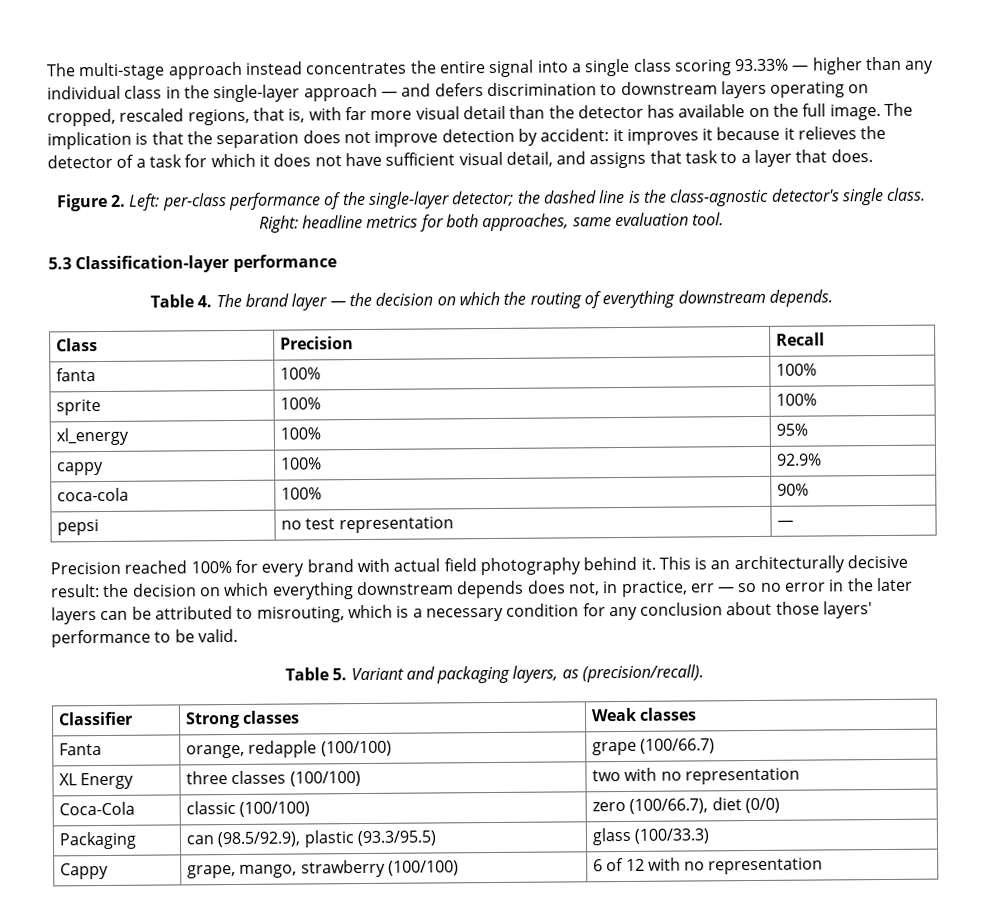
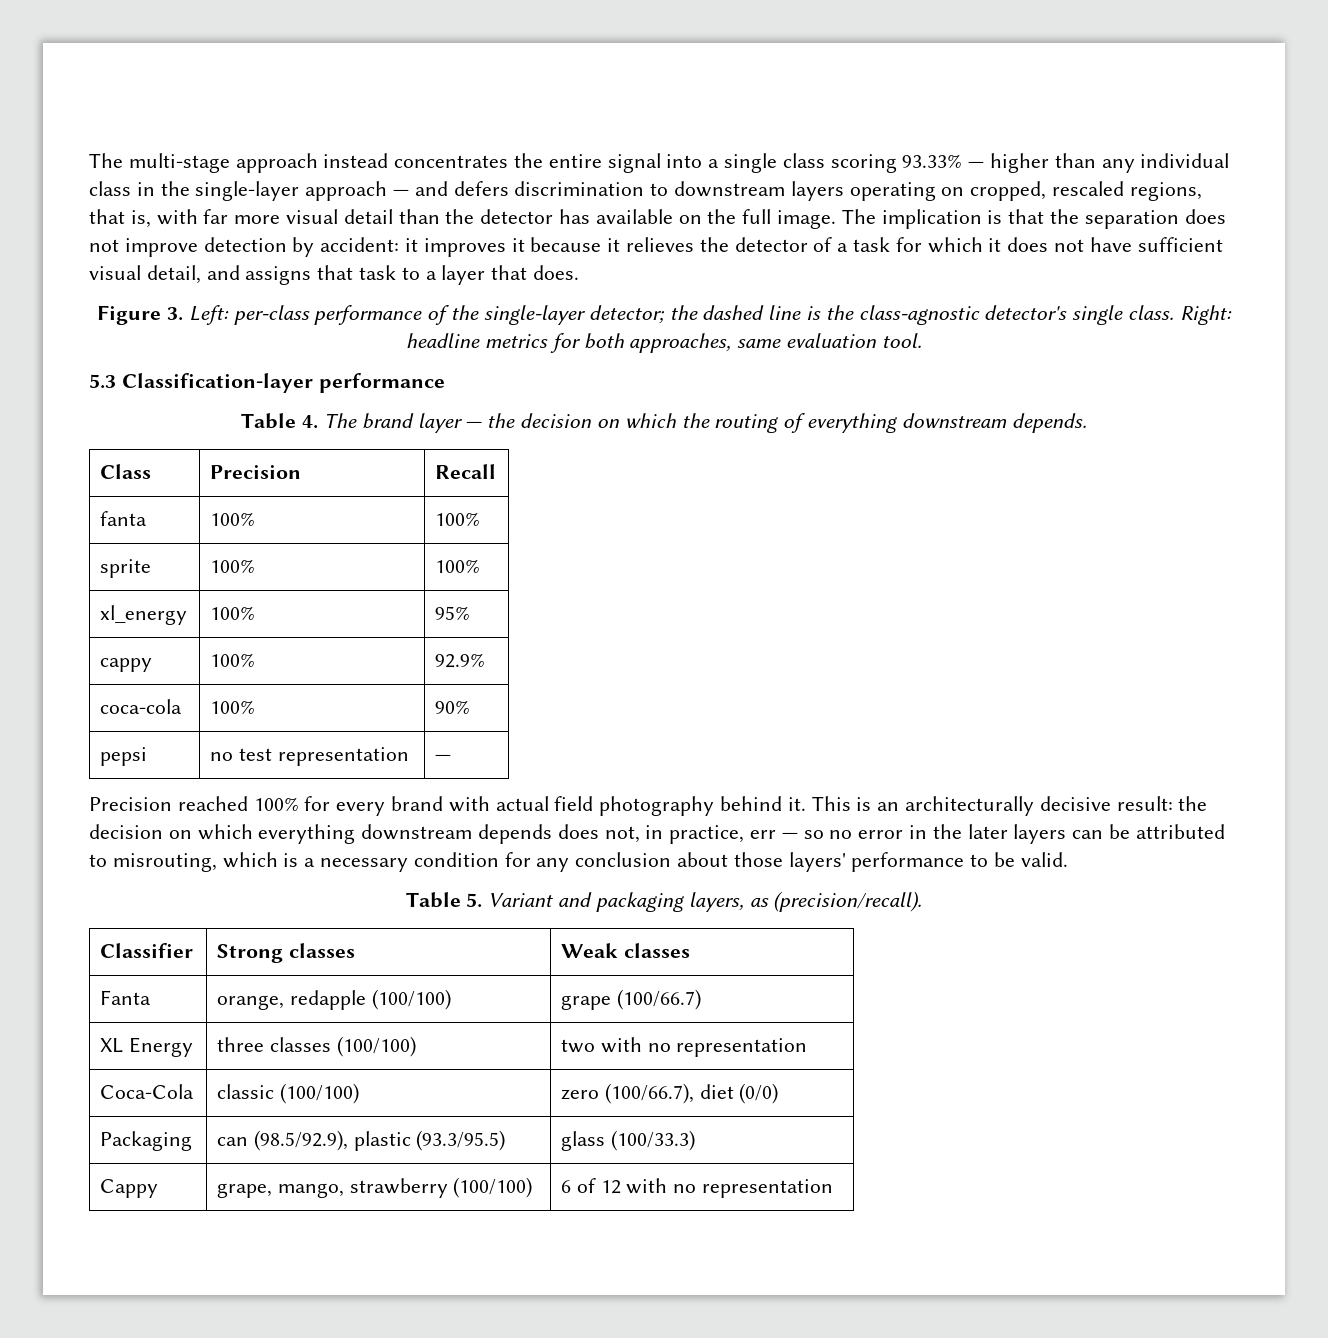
[111,194,127,207] 2. -> [167,307,184,321] 3.

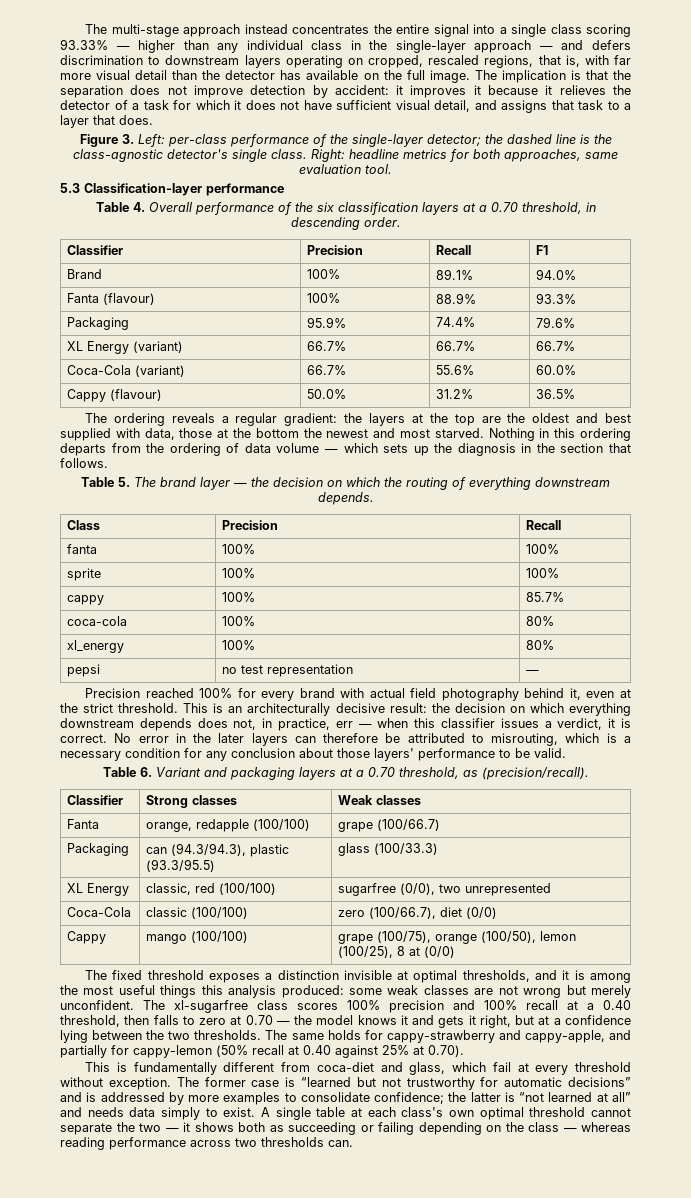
(319, 422) none -> [148,202,596,215] [290,217,401,230] [67,245,124,255] [307,245,364,255] [436,245,472,255] [536,245,549,255] [67,269,103,279] [307,269,341,279] [436,269,474,280] [536,269,577,280] [67,293,156,305] [307,293,341,303] [436,293,477,304] [536,293,577,304] [67,317,130,330] [307,317,347,328] [436,317,476,327] [536,317,576,328] [67,341,184,354] [307,341,347,351] [436,341,476,351] [536,341,576,351] [67,365,186,377] [307,365,347,375] [436,365,475,375] [536,365,577,375] [67,389,163,402] [307,389,347,399] [436,389,474,399] [536,389,576,399] [85,413,632,426] [60,428,631,441] [60,443,631,456] [60,458,108,468] [81,477,130,487] Overall performance of the six classification layers at a 0.70 threshold, in descending order. // Classifier | Precision | Recall | F1 // Brand | 100% | 89.1% | 94.0% // Fanta (flavour) | 100% | 88.9% | 93.3% // Packaging | 95.9% | 74.4% | 79.6% // XL Energy (variant) | 66.7% | 66.7% | 66.7% // Coca-Cola (variant) | 66.7% | 55.6% | 60.0% // Cappy (flavour) | 50.0% | 31.2% | 36.5% // The ordering reveals a regular gradient: the layers at the top are the oldest and best supplied with data, those at the bottom the newest and most starved. Nothing in this ordering departs from the ordering of data volume — which sets up the diagnosis in the section that follows. // Table 5.
[100,605,188,625] [210,606,256,620] [435,606,471,620] // xl_energy | 100% | 95% -> (560, 573) none
[435,653,486,668] 92.9% -> [526,592,565,602] 85.7%
[435,700,471,714] 90% -> [526,616,555,626] [67,640,125,653] [222,640,256,650] [526,640,555,650] 80% // xl_energy | 100% | 80%
[787,797,806,811] it. -> [569,688,632,700] [60,703,179,713] it, even at the strict threshold.
[803,830,853,839] so no -> [377,718,631,730] [60,733,132,743] when this classifier issues a verdict, it is correct. No
(1104, 834) none -> [323,733,379,743] therefore
[466,893,483,908] 5. -> [139,767,152,777] 6.
[688,892,744,912] layers, -> [298,767,459,780] layers at a 0.70 threshold,
(701, 999) none -> [67,843,130,856] [146,843,290,857] [146,859,216,872] [338,843,439,856] // Packaging | can (94.3/94.3), plastic (93.3/95.5) | glass (100/33.3)
[217,1036,416,1057] [561,1037,808,1057] three classes (100/100) | two with no representation -> [146,883,277,895] [338,883,552,896] classic, red (100/100) | sugarfree (0/0), two unrepresented
[100,1131,193,1151] [217,1130,506,1151] [561,1130,695,1151] [100,1179,159,1198] [217,1177,533,1198] [561,1178,834,1198] Packaging | can (98.5/92.9), plastic (93.3/95.5) | glass (100/33.3) // Cappy | grape, mango, strawberry (100/100) | 6 of 12 with no representation -> [67,931,107,944] [146,931,249,944] [338,931,577,944] [338,946,456,958] [85,970,631,983] [60,985,632,998] [60,1000,631,1013] [60,1015,631,1028] [60,1030,631,1043] [60,1045,464,1058] [85,1062,631,1075] [60,1077,631,1090] [60,1092,631,1105] [60,1107,632,1120] [60,1122,631,1135] [60,1137,353,1150] Cappy | mango (100/100) | grape (100/75), orange (100/50), lemon (100/25), 8 at (0/0) // The fixed threshold exposes a distinction invisible at optimal thresholds, and it is among the most useful things this analysis produced: some weak classes are not wrong but merely unconfident. The xl-sugarfree class scores 100% precision and 100% recall at a 0.40 threshold, then falls to zero at 0.70 — the model knows it and gets it right, but at a confidence lying between the two thresholds. The same holds for cappy-strawberry and cappy-apple, and partially for cappy-lemon (50% recall at 0.40 against 25% at 0.70). // This is fundamentally different from coca-diet and glass, which fail at every threshold without exception. The former case is “learned but not trustworthy for automatic decisions” and is addressed by more examples to consolidate confidence; the latter is “not learned at all” and needs data simply to exist. A single table at each class's own optimal threshold cannot separate the two — it shows both as succeeding or failing depending on the class — whereas reading performance across two thresholds can.

